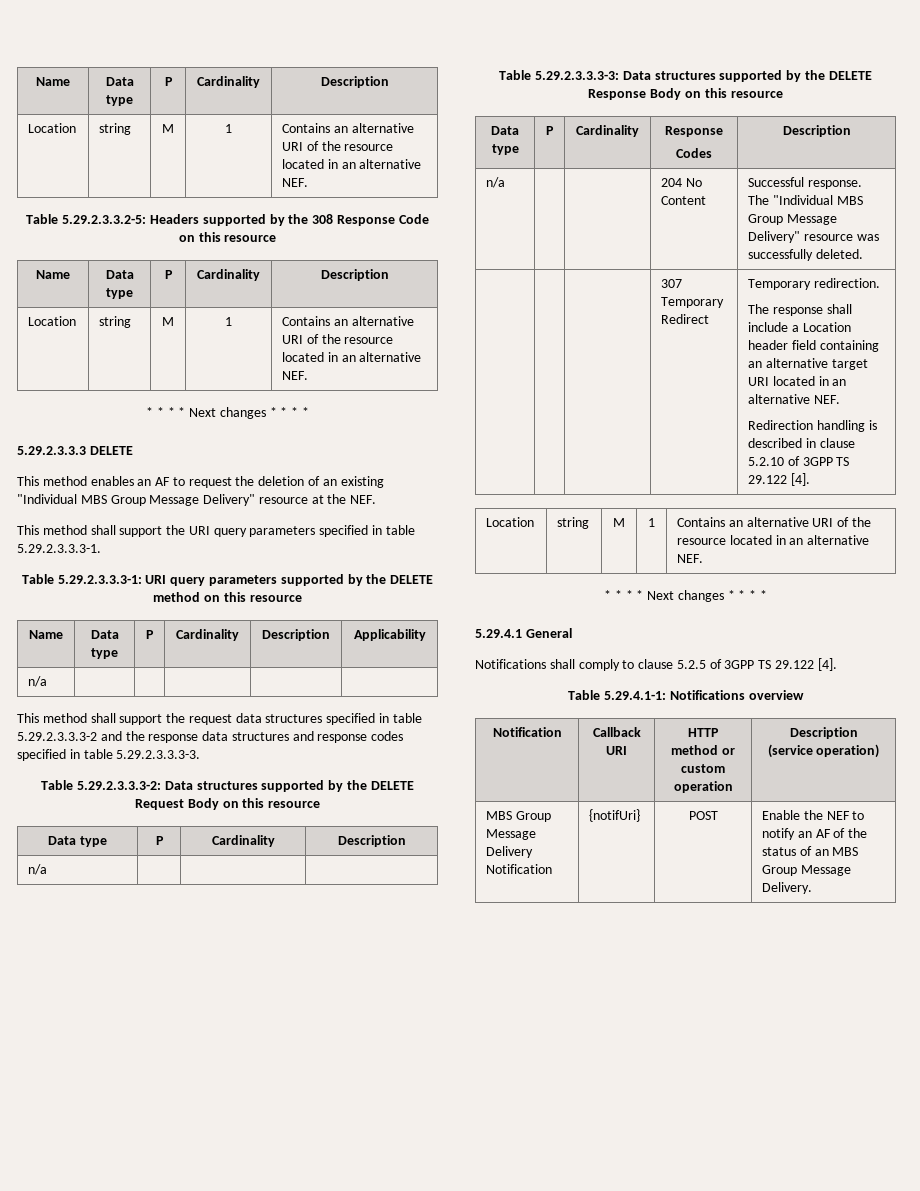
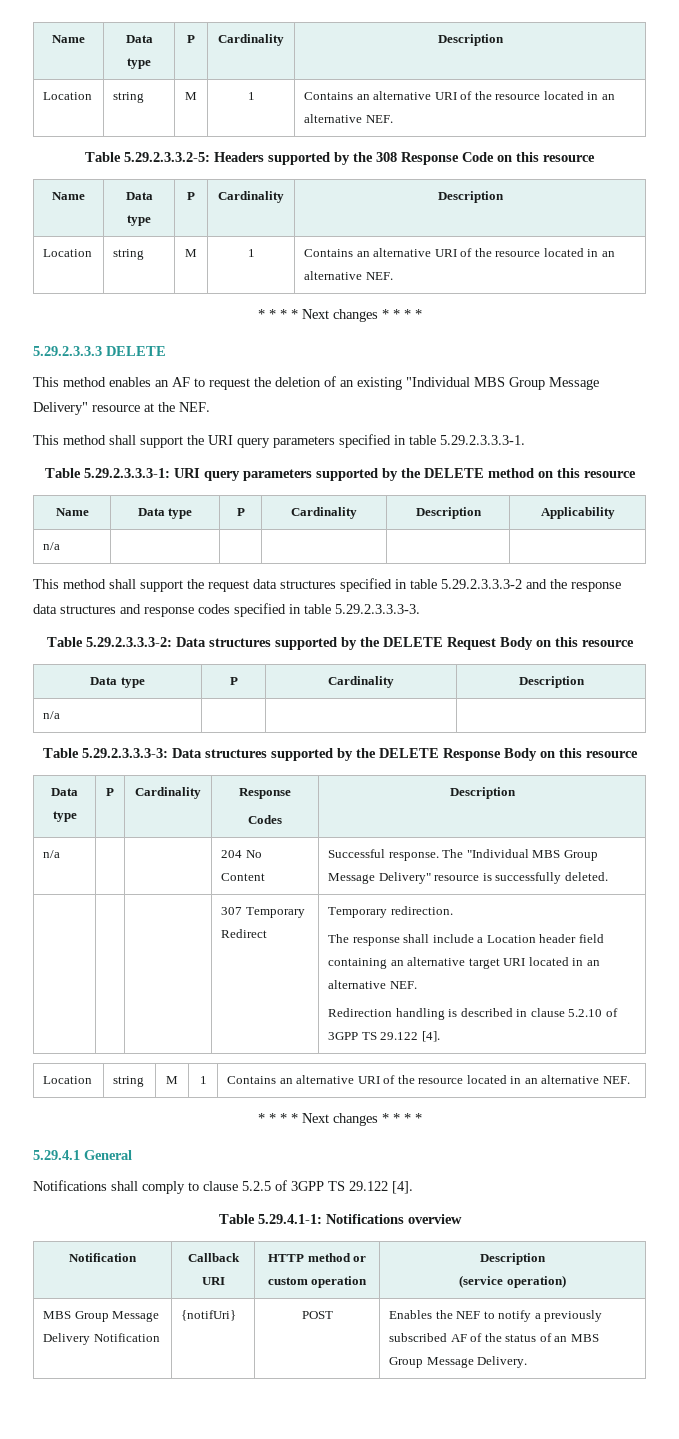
[856,234,879,241] was -> [482,873,492,881] is
[762,810,801,820] Enable -> [389,1310,433,1319] Enables
[797,831,812,838] an -> [534,1310,603,1322] [389,1333,448,1342] a previously subscribed

